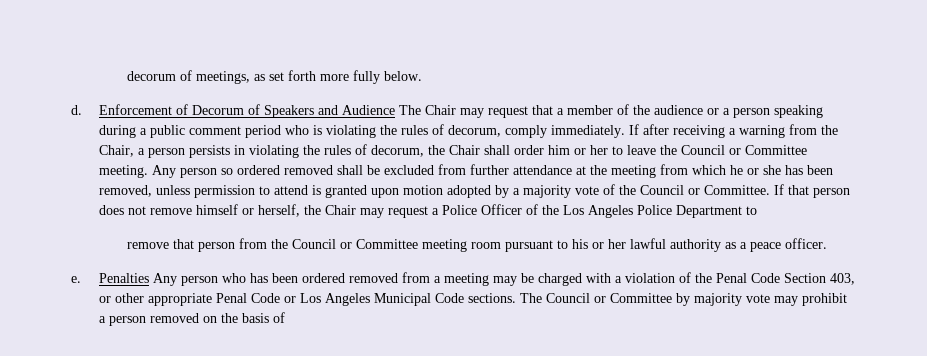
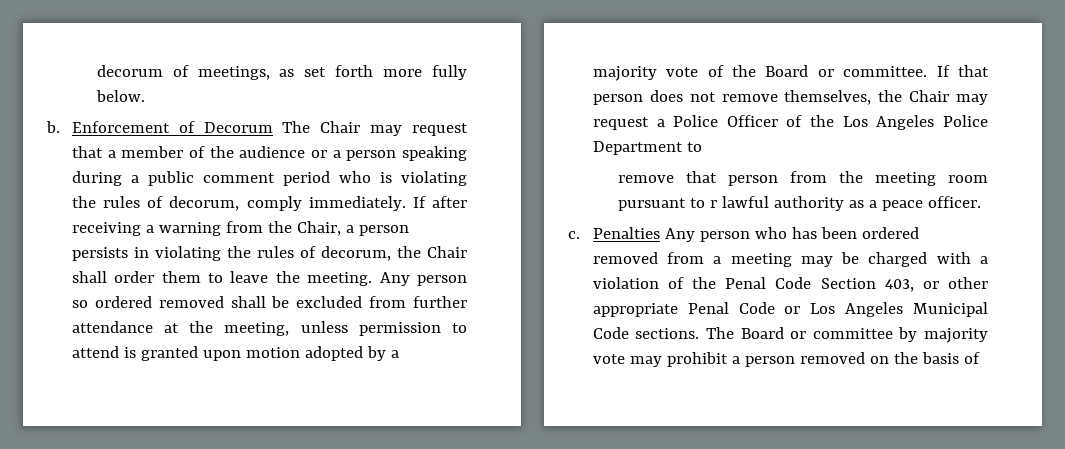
[71,105,82,115] d. -> [46,121,60,133] b.
[247,104,395,118] of Speakers and Audience -> (273, 127) none
[547,145,807,155] him or her to leave the Council or Committee -> [161,271,300,283] them to leave the
[610,164,833,178] [98,185,152,197] meeting from which he or she has been removed, -> [224,322,290,336] meeting,
[639,185,770,195] Council or Committee. -> [765,65,928,77] Board or committee.
[195,204,300,217] himself or herself, -> [784,90,872,105] themselves,
[291,239,418,249] Council or Committee -> (863, 177) none
[571,239,626,249] his or her -> [709,200,717,208] r
[71,276,81,283] e. -> [568,231,580,239] c.
[545,293,672,303] Council or Committee -> [740,327,893,339] Board or committee

